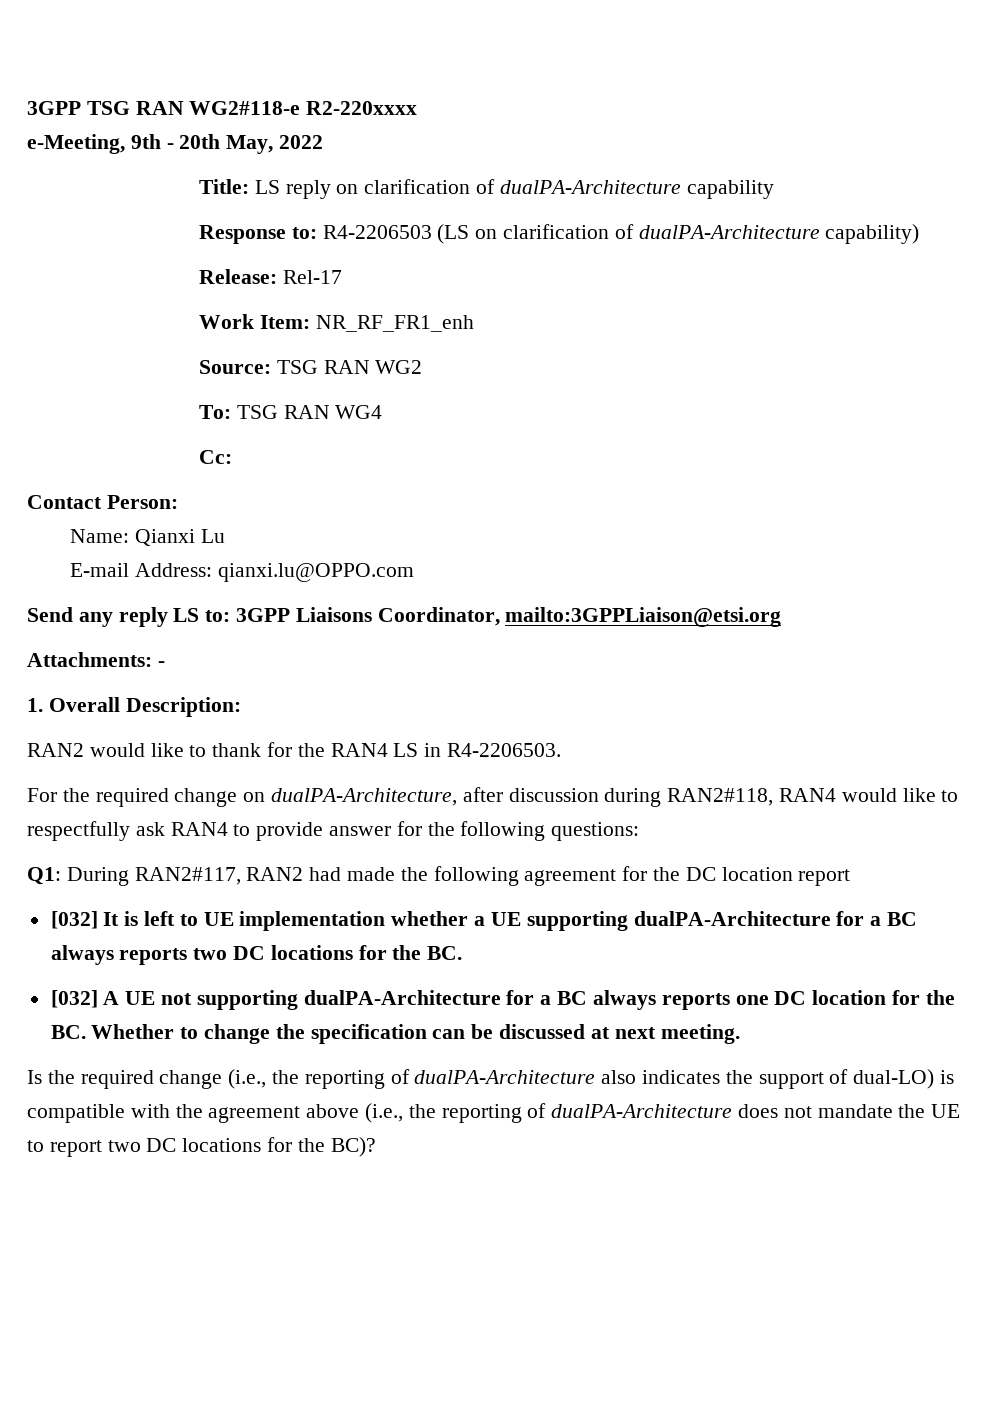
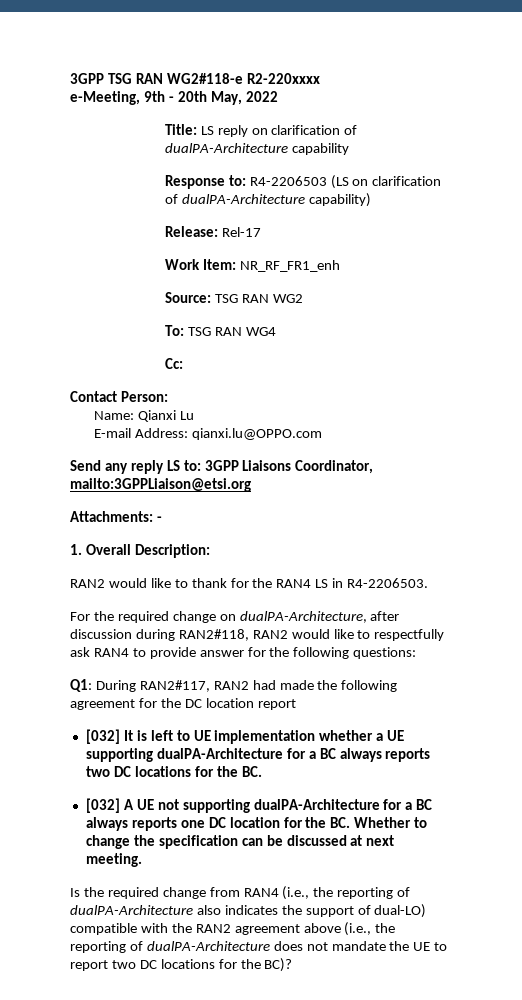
[779,788,837,802] RAN4 -> [252,630,288,639] RAN2
(223, 1079) none -> [209,887,279,897] from RAN4
[940,1070,955,1084] is -> (427, 911) none
(203, 1111) none -> [195,924,231,933] RAN2

